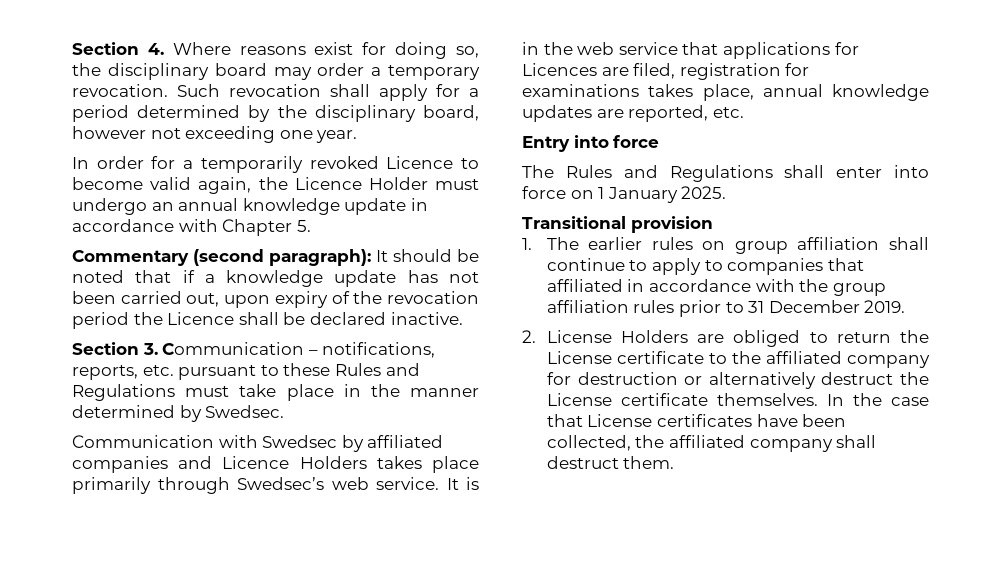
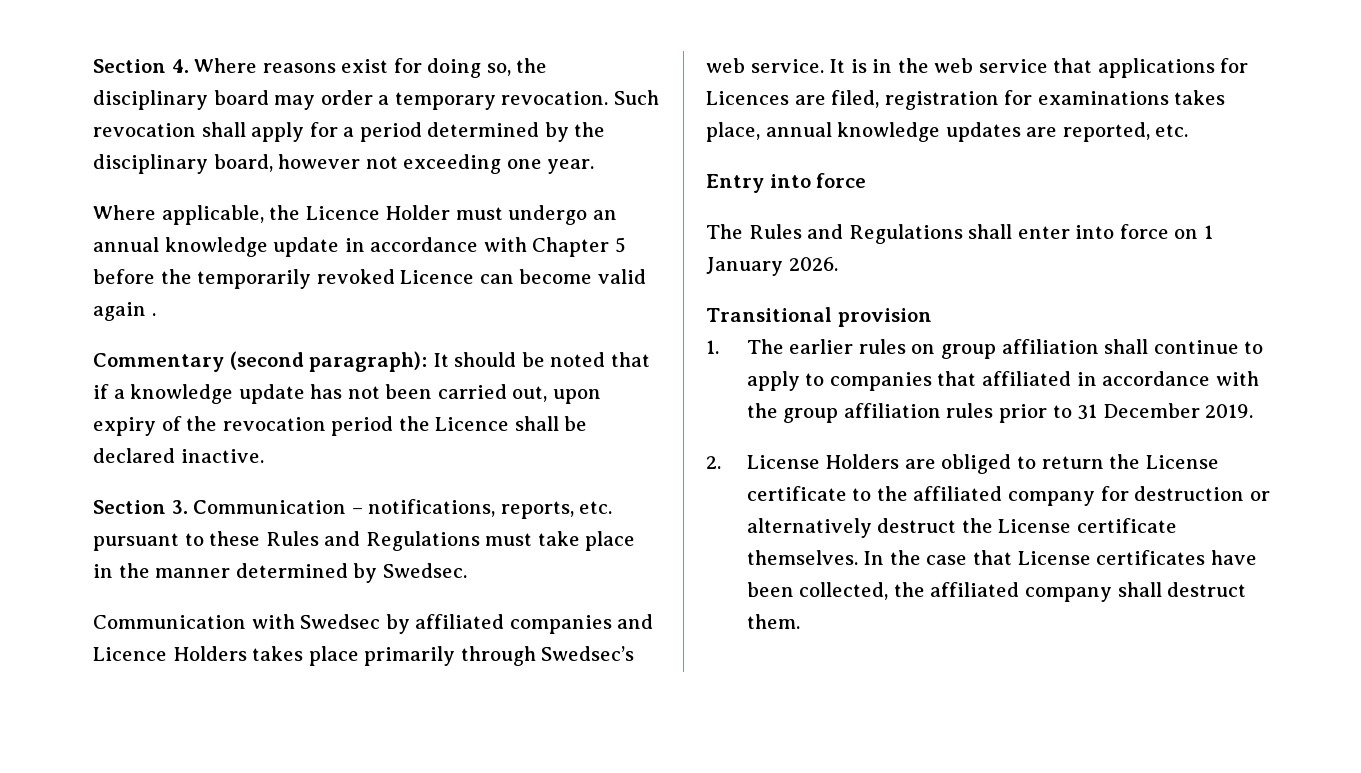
[72,156,480,173] [72,177,252,194] In order for a temporarily revoked Licence to become valid again, -> [93,205,264,225] Where applicable,
[296,220,311,232] 5. -> [614,237,626,253] [93,269,646,289] [93,302,156,321] 5 before the temporarily revoked Licence can become valid again .
[681,186,727,199] 2025. -> [788,257,838,271] 2026.

